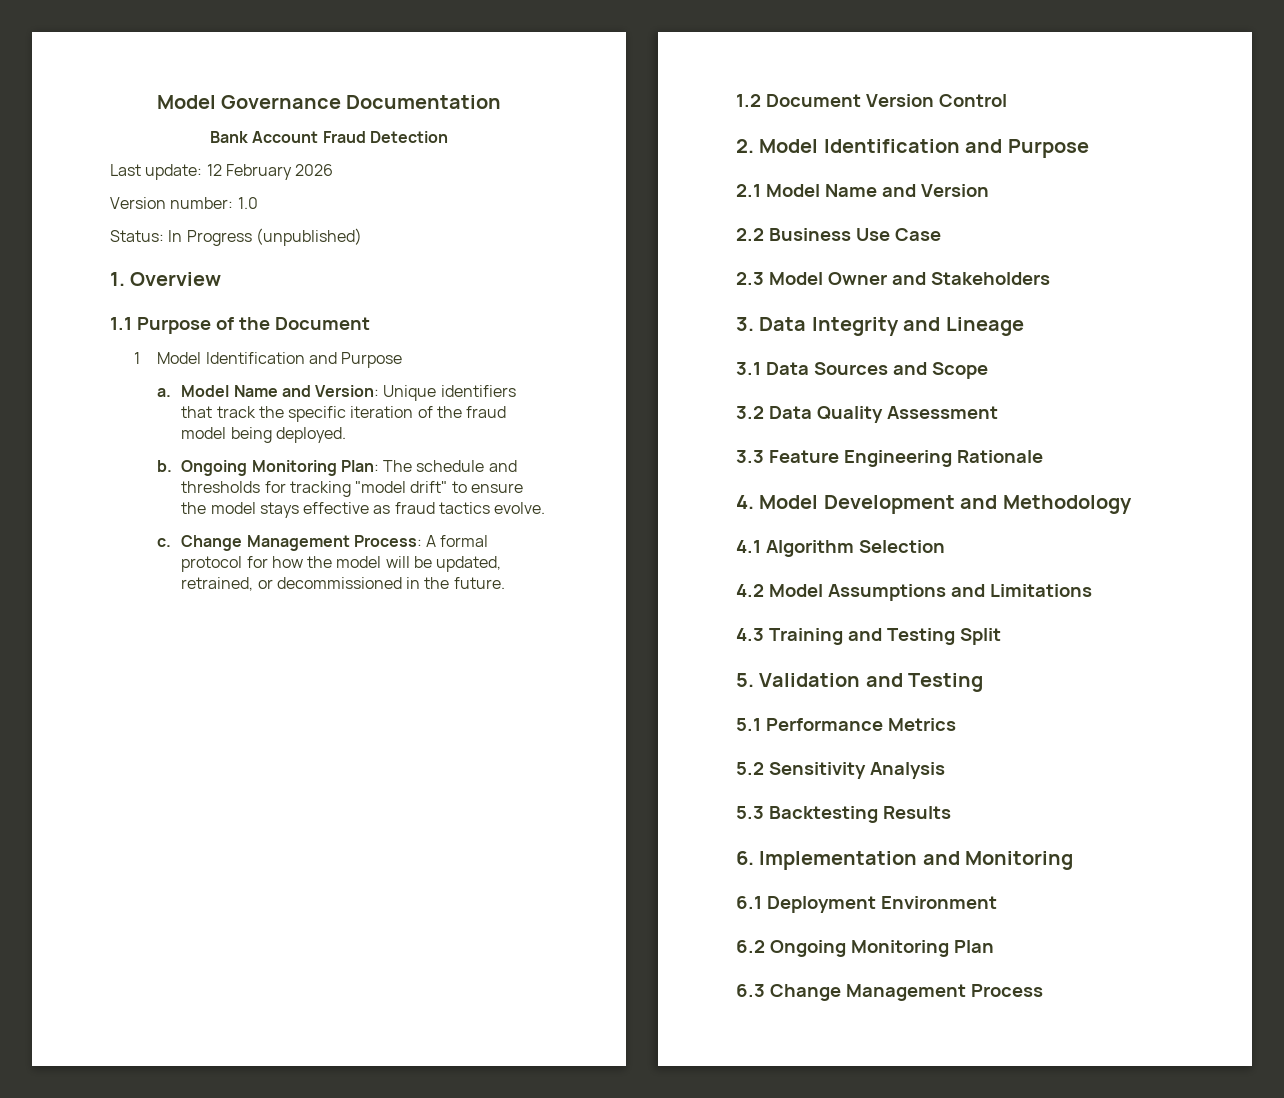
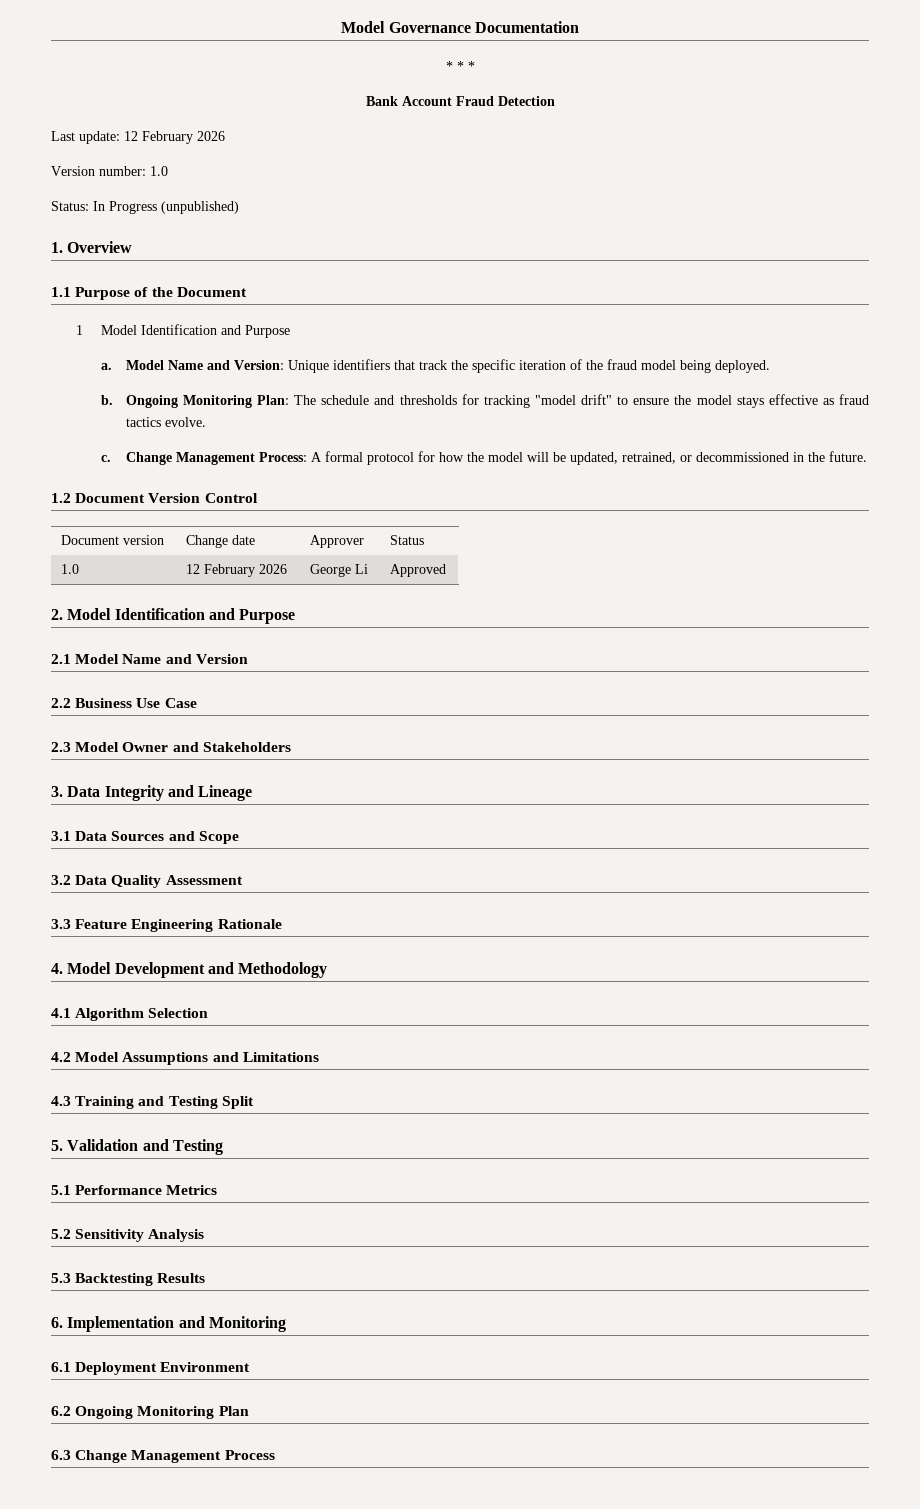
(502, 102) none -> [445,61,475,71] // * * *
(1007, 100) none -> [61,535,165,545] [186,535,256,548] [310,535,365,548] [390,535,425,545] [61,564,80,574] [186,564,288,577] [310,564,369,577] [390,564,447,577] // Document version | Change date | Approver | Status // 1.0 | 12 February 2026 | George Li | Approved

